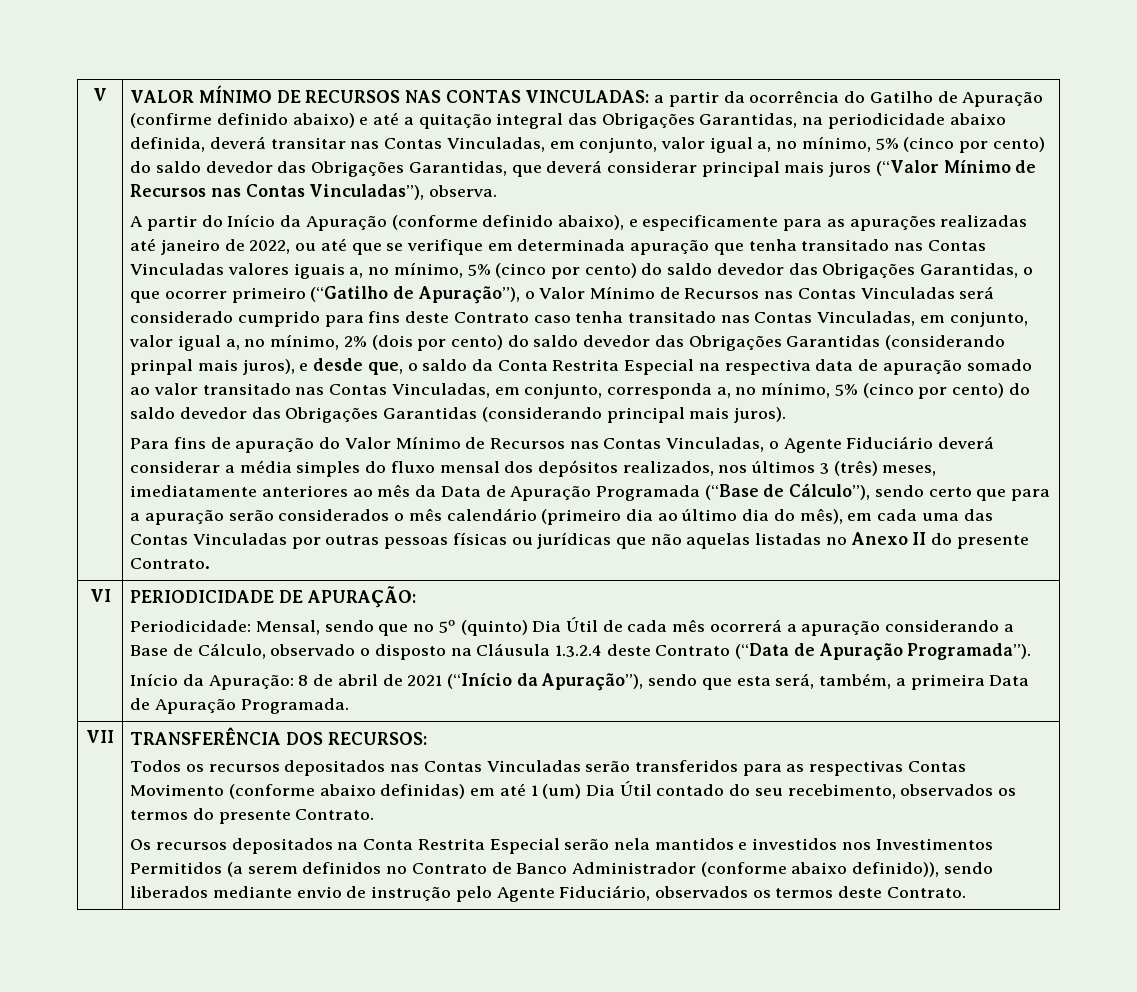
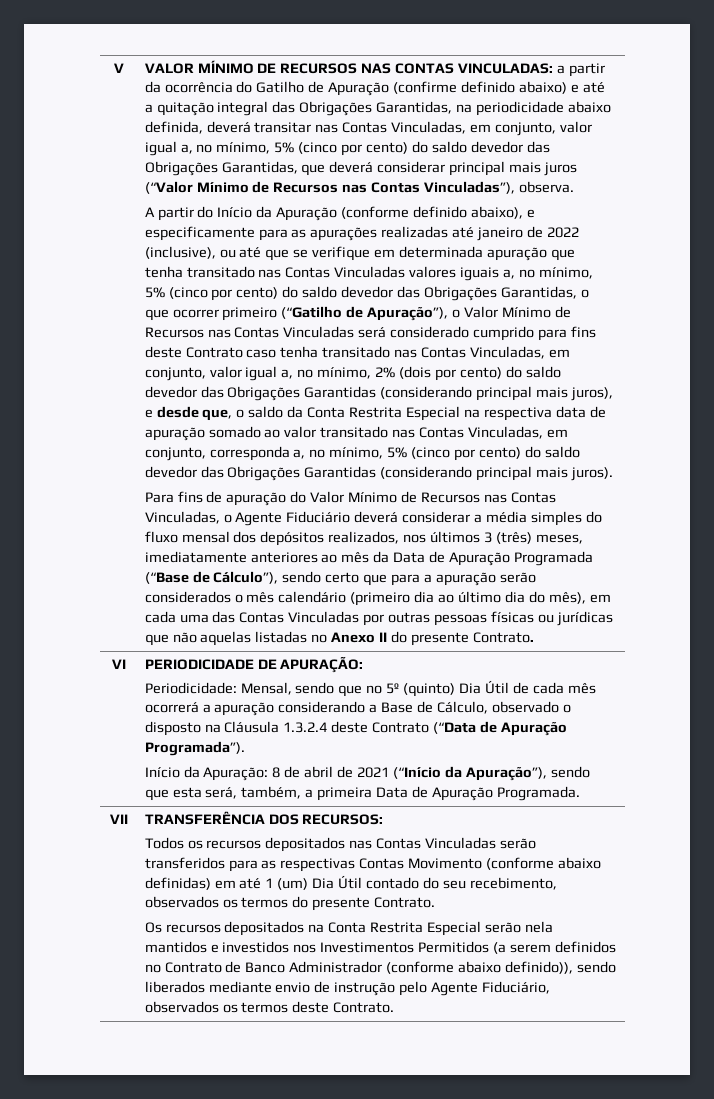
[249,240,291,254] 2022, -> [546,227,579,238] [144,246,216,259] 2022 (inclusive),
[130,359,194,375] prinpal -> [476,386,533,401] principal

